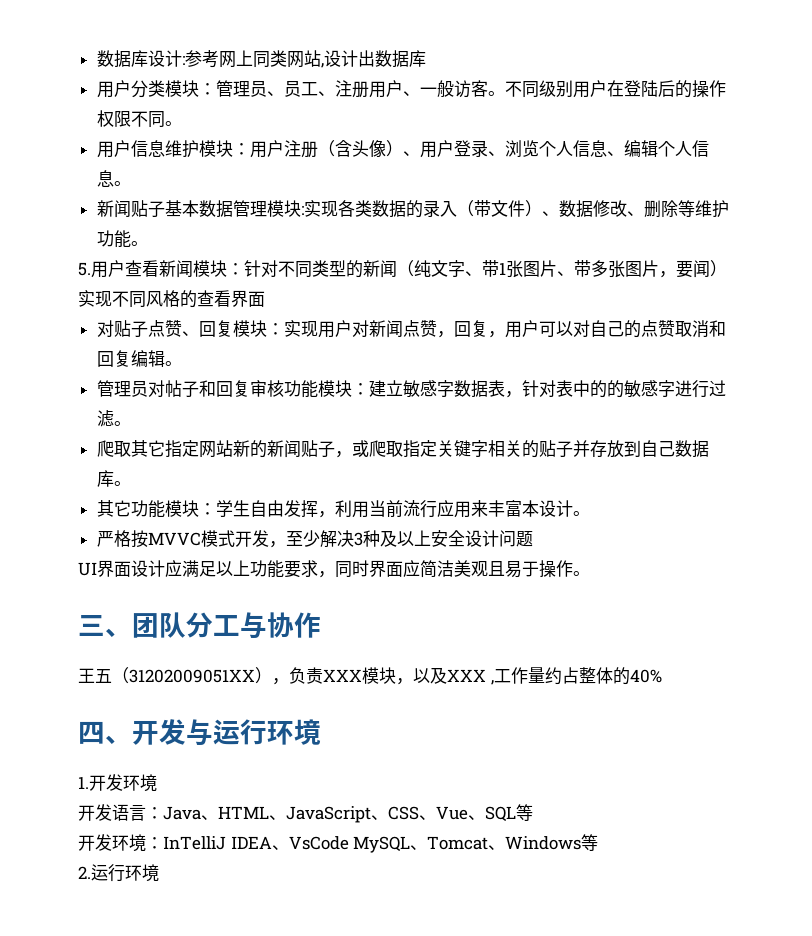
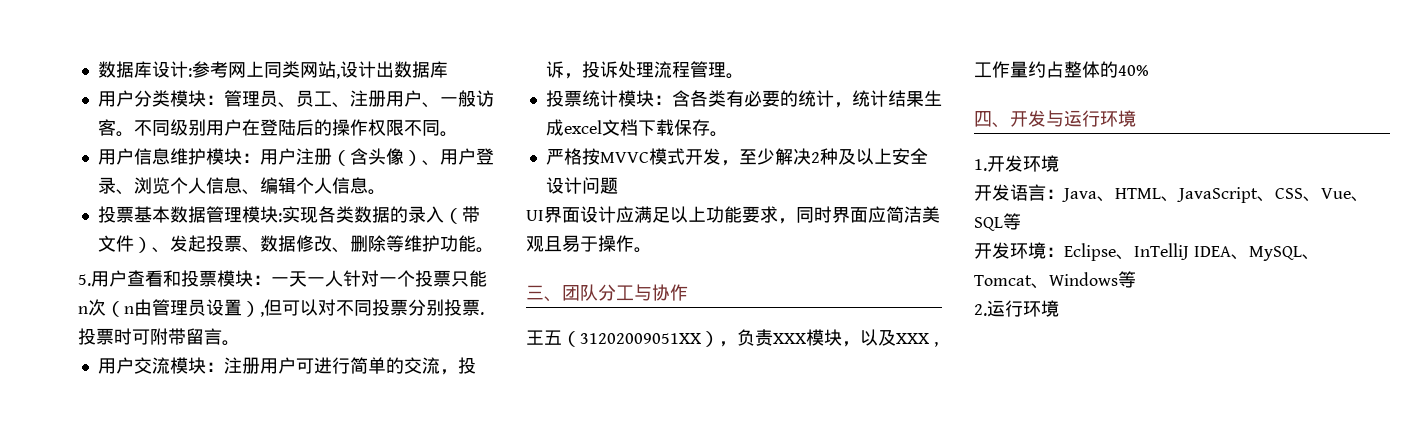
[96,200,165,218] 新闻贴子 -> [97,206,134,223] 投票
(559, 213) none -> [169,235,260,253] 发起投票、
[159,260,727,278] [78,290,265,308] [96,320,726,338] [96,350,182,367] [96,380,726,398] [96,410,131,427] [96,440,709,458] [96,470,131,487] [96,500,573,518] 新闻模块：针对不同类型的新闻（纯文字、带1张图片、带多张图片，要闻）实现不同风格的查看界面 // 对贴子点赞、回复模块：实现用户对新闻点赞，回复，用户可以对自己的点赞取消和回复编辑。 // 管理员对帖子和回复审核功能模块：建立敏感字数据表，针对表中的的敏感字进行过滤。 // 爬取其它指定网站新的新闻贴子，或爬取指定关键字相关的贴子并存放到自己数据库。 // 其它功能模块：学生自由发挥，利用当前流行应用来丰富本设计 -> [163,270,487,287] [78,299,484,317] [78,328,240,346] [97,357,476,375] [545,61,744,79] [545,90,942,108] [545,119,710,136] 和投票模块：一天一人针对一个投票只能n次（n由管理员设置）,但可以对不同投票分别投票.投票时可附带留言。 // 用户交流模块：注册用户可进行简单的交流，投诉，投诉处理流程管理。 // 投票统计模块：含各类有必要的统计，统计结果生成excel文档下载保存
[353,532,363,546] 3 -> [810,152,820,163] 2
(163, 843) none -> [1064,243,1134,261] Eclipse、
[288,836,349,850] VsCode -> (1249, 257) none

